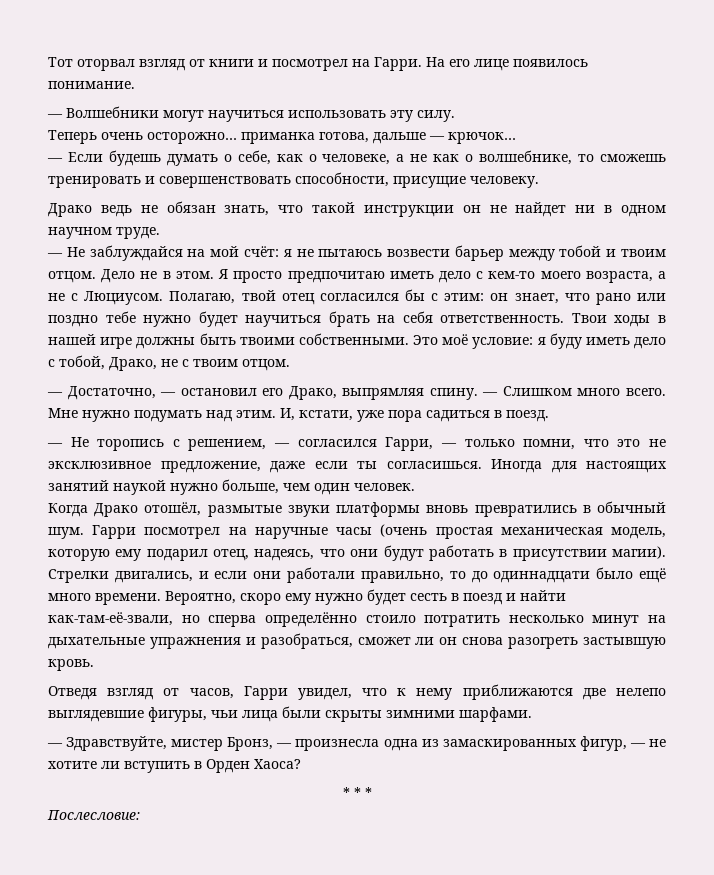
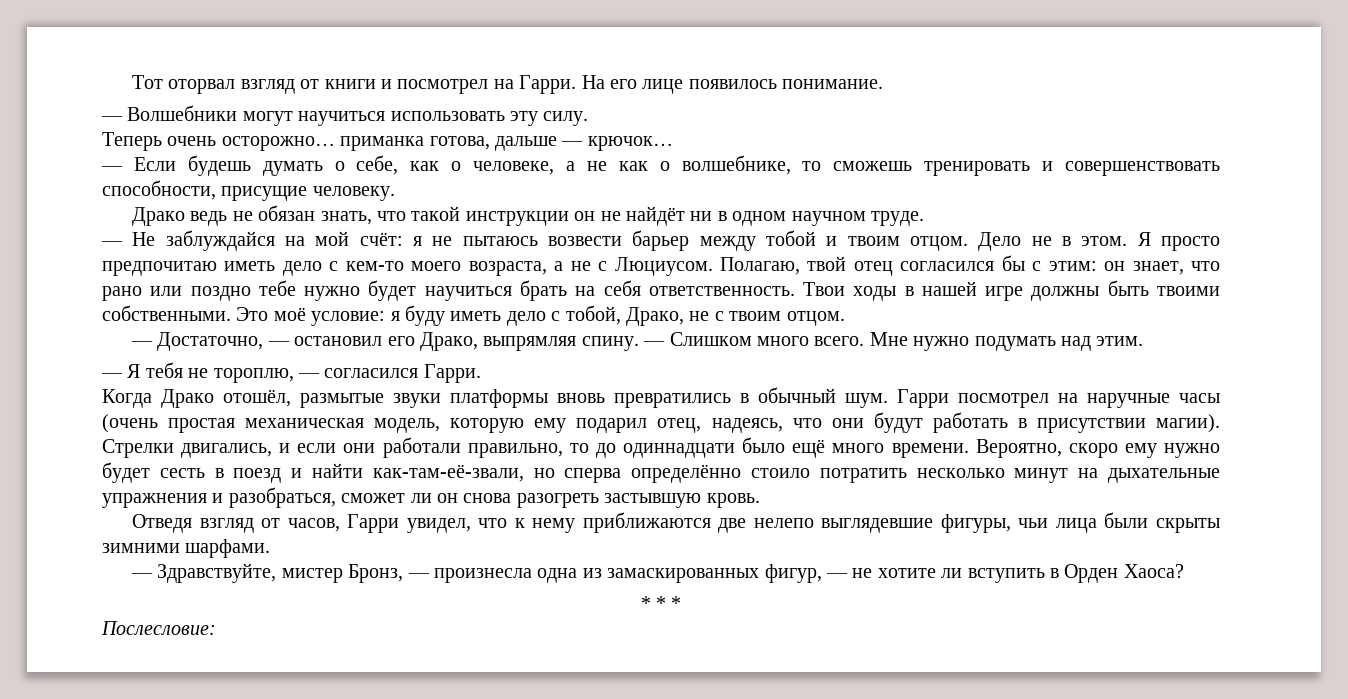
[515,202,567,217] найдет -> [626,206,686,226] найдёт
[280,408,549,422] [47,437,667,451] [48,459,667,473] [48,479,415,495] И, кстати, уже пора садиться в поезд. // — Не торопись с решением, — согласился Гарри, — только помни, что это не эксклюзивное предложение, даже если ты согласишься. Иногда для настоящих занятий наукой нужно больше, чем один человек. -> [101,362,481,383] // — Я тебя не тороплю, — согласился Гарри.

